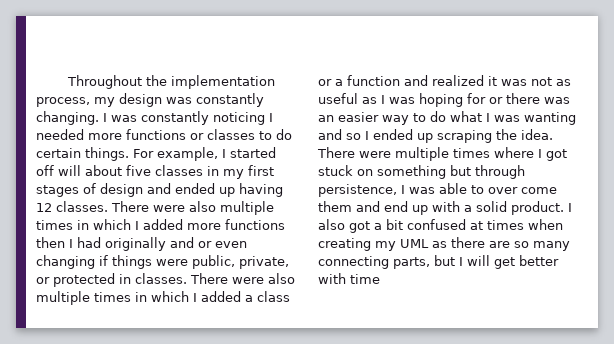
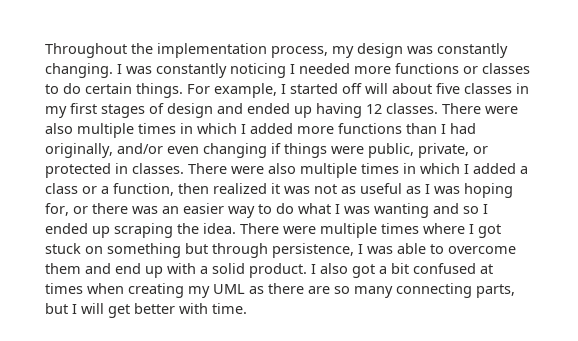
[36,237,65,248] then -> [406,123,437,134] than
[105,237,212,251] originally and or -> [45,143,163,158] originally, and/or
[347,75,428,86] function and -> [113,183,209,196] function, then
[467,93,486,104] for -> [45,203,69,216] for,
[488,187,557,194] over come -> [448,246,516,254] overcome
[350,274,380,284] time -> [212,303,247,314] time.

